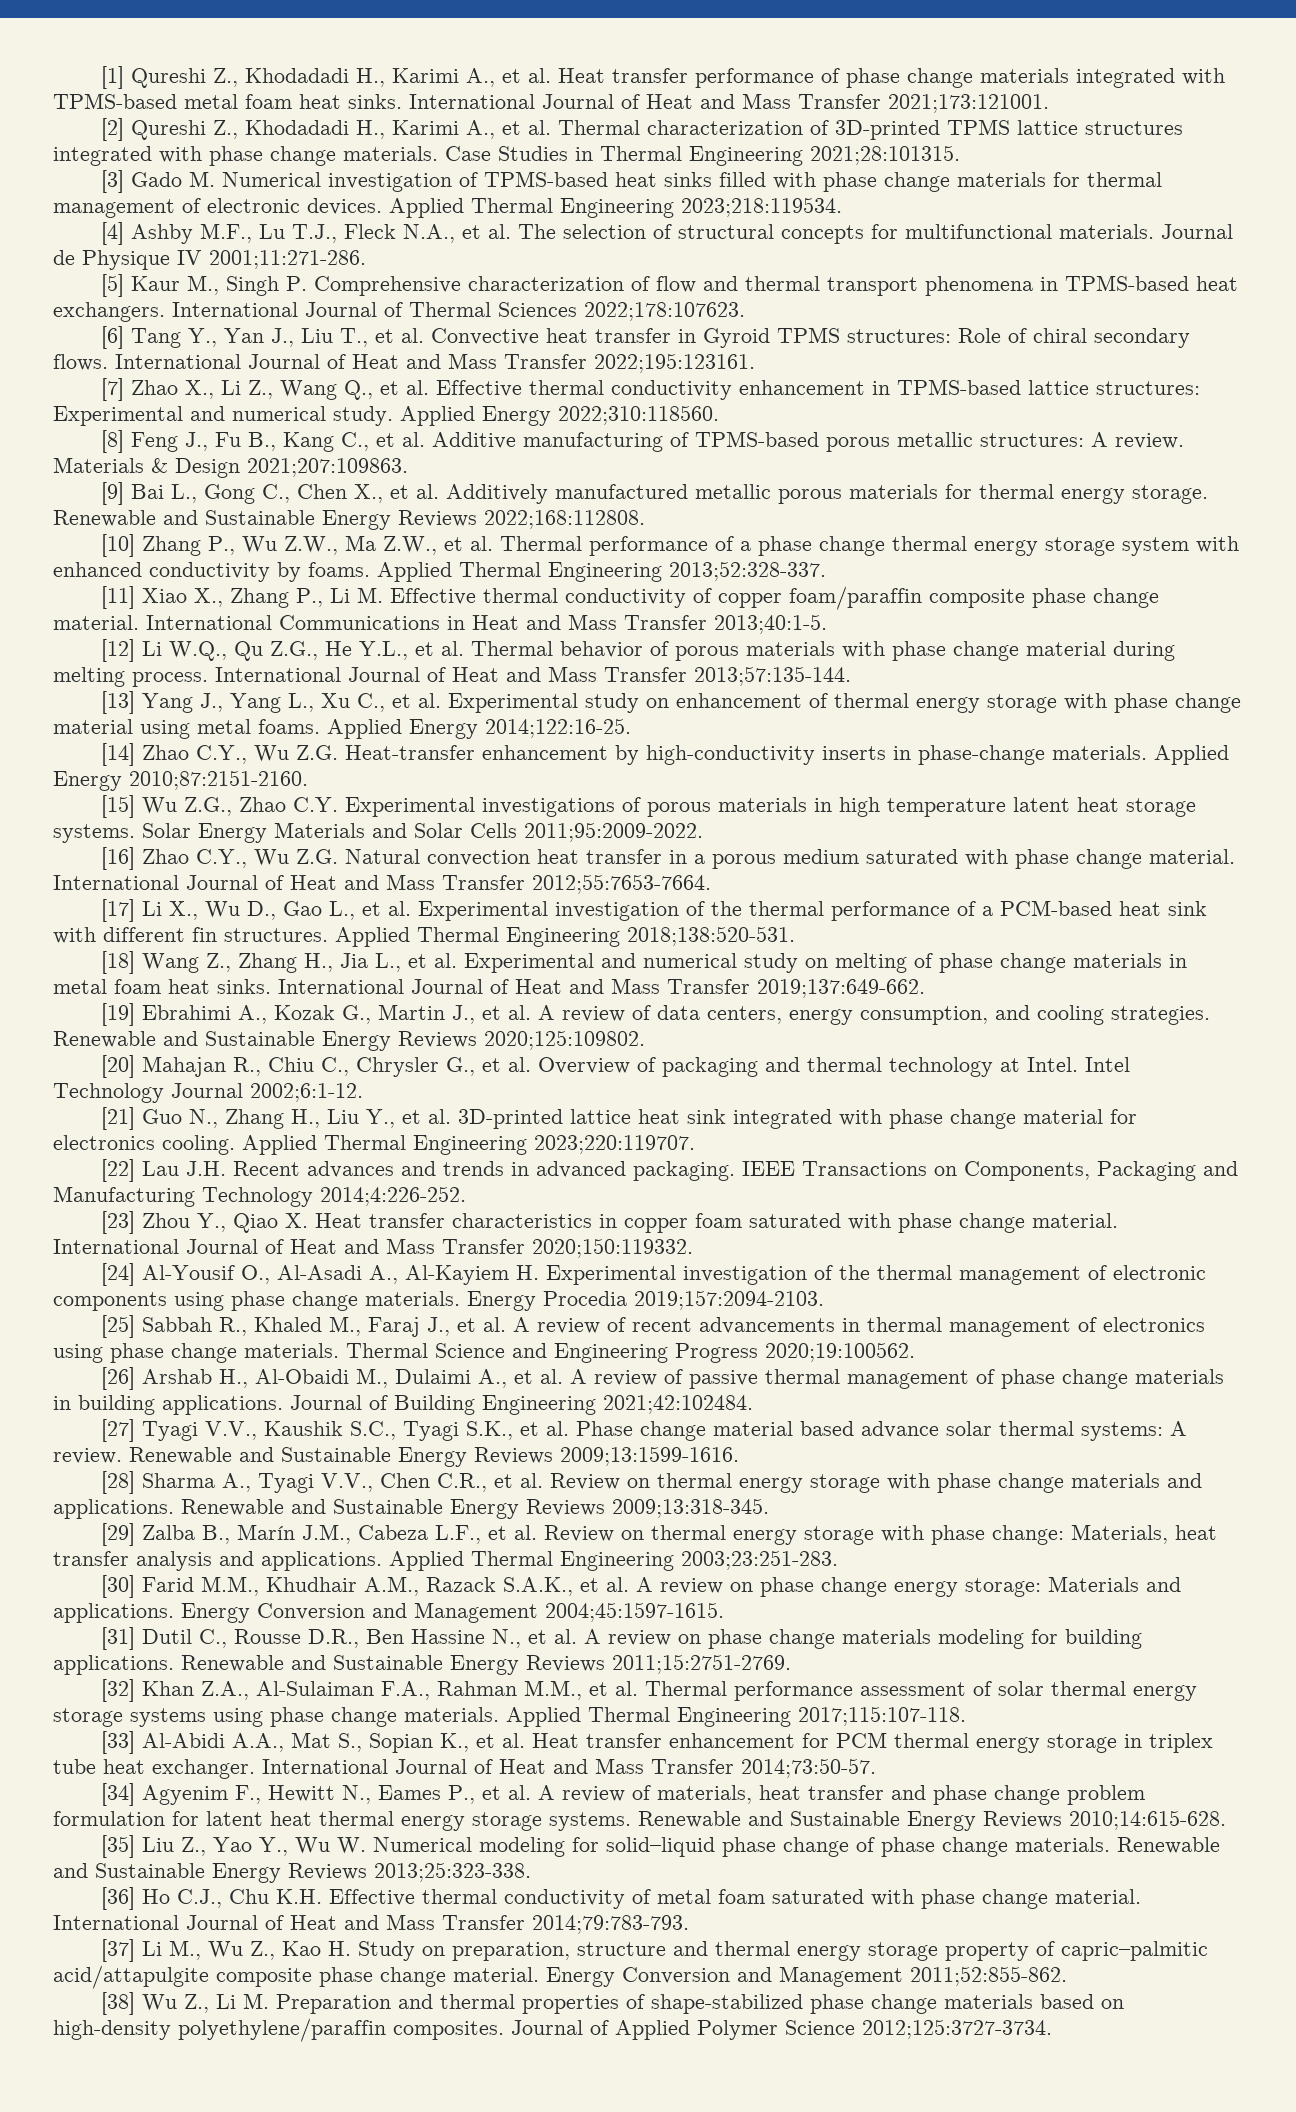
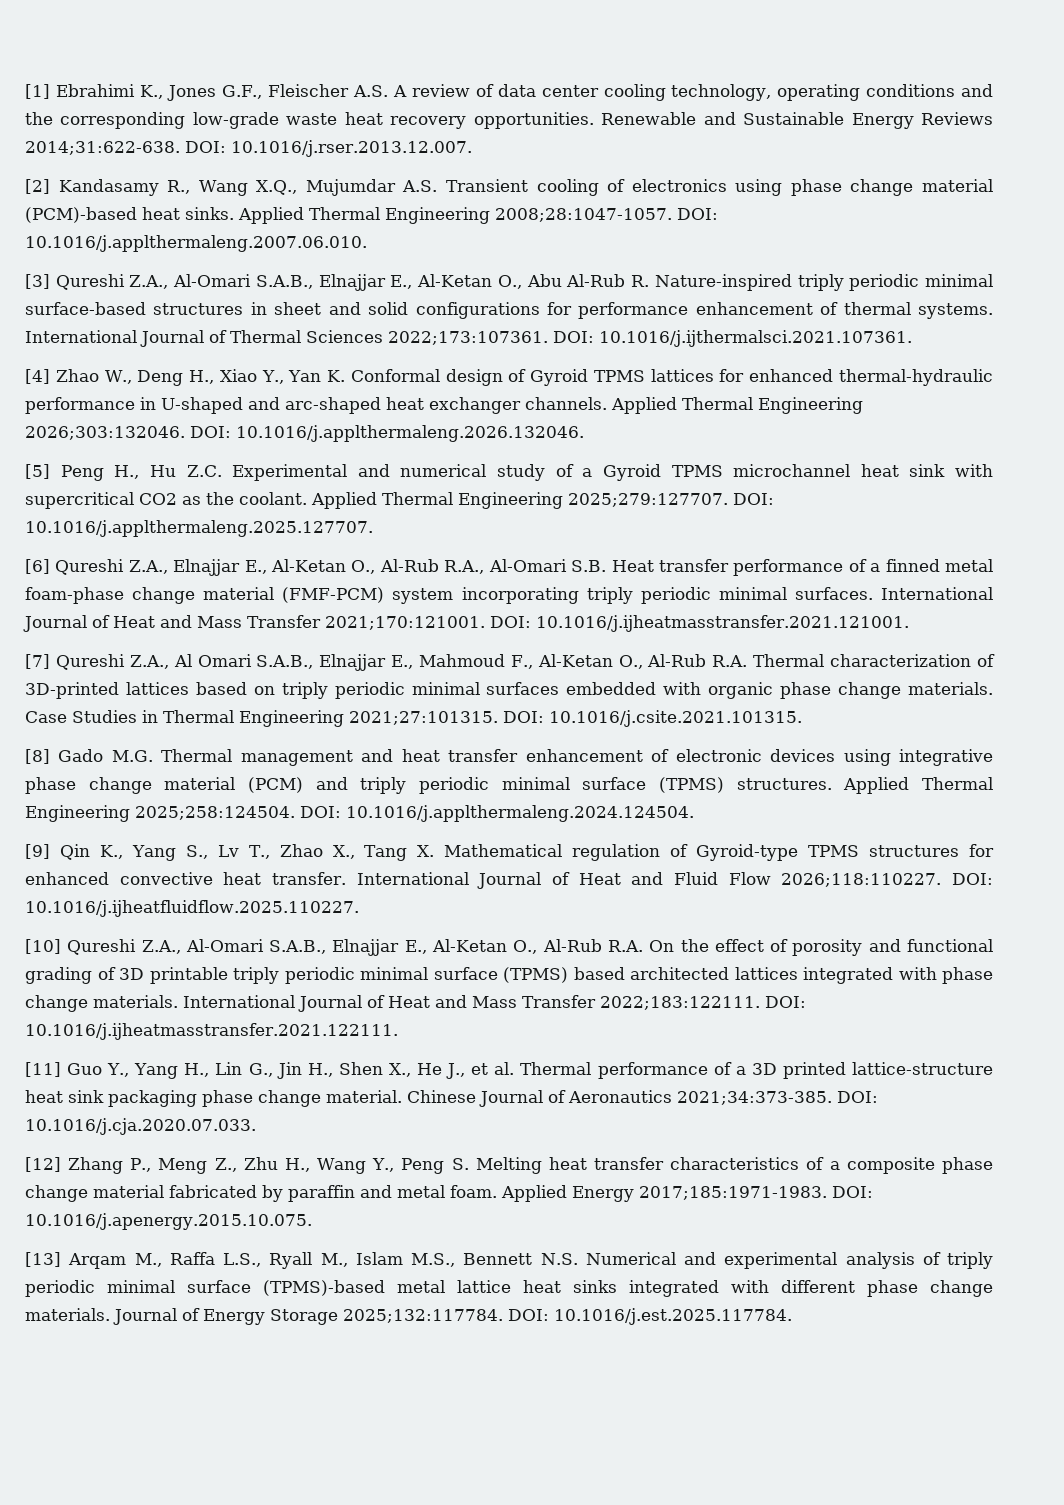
[131,68,1226,88] [53,93,1049,113] [101,118,1184,141] [53,146,202,166] Qureshi Z., Khodadadi H., Karimi A., et al. Heat transfer performance of phase change materials integrated with TPMS-based metal foam heat sinks. International Journal of Heat and Mass Transfer 2021;173:121001. // [2] Qureshi Z., Khodadadi H., Karimi A., et al. Thermal characterization of 3D-printed TPMS lattice structures integrated with -> [55,84,993,101] [25,112,994,129] [25,140,472,157] [25,179,993,196] [25,207,718,224] [25,235,367,252] [25,274,993,291] [25,302,993,319] [25,330,912,347] [25,369,994,386] [25,397,863,414] [25,425,584,442] [25,464,993,481] [25,492,774,509] [25,520,373,537] [25,559,993,576] [25,587,994,604] [23,615,909,632] [25,654,995,671] [25,682,774,699] Ebrahimi K., Jones G.F., Fleischer A.S. A review of data center cooling technology, operating conditions and the corresponding low-grade waste heat recovery opportunities. Renewable and Sustainable Energy Reviews 2014;31:622-638. DOI: 10.1016/j.rser.2013.12.007. // [2] Kandasamy R., Wang X.Q., Mujumdar A.S. Transient cooling of electronics using phase change material (PCM)-based heat sinks. Applied Thermal Engineering 2008;28:1047-1057. DOI: 10.1016/j.applthermaleng.2007.06.010. // [3] Qureshi Z.A., Al-Omari S.A.B., Elnajjar E., Al-Ketan O., Abu Al-Rub R. Nature-inspired triply periodic minimal surface-based structures in sheet and solid configurations for performance enhancement of thermal systems. International Journal of Thermal Sciences 2022;173:107361. DOI: 10.1016/j.ijthermalsci.2021.107361. // [4] Zhao W., Deng H., Xiao Y., Yan K. Conformal design of Gyroid TPMS lattices for enhanced thermal-hydraulic performance in U-shaped and arc-shaped heat exchanger channels. Applied Thermal Engineering 2026;303:132046. DOI: 10.1016/j.applthermaleng.2026.132046. // [5] Peng H., Hu Z.C. Experimental and numerical study of a Gyroid TPMS microchannel heat sink with supercritical CO2 as the coolant. Applied Thermal Engineering 2025;279:127707. DOI: 10.1016/j.applthermaleng.2025.127707. // [6] Qureshi Z.A., Elnajjar E., Al-Ketan O., Al-Rub R.A., Al-Omari S.B. Heat transfer performance of a finned metal foam-phase change material (FMF-PCM) system incorporating triply periodic minimal surfaces. International Journal of Heat and Mass Transfer 2021;170:121001. DOI: 10.1016/j.ijheatmasstransfer.2021.121001. // [7] Qureshi Z.A., Al Omari S.A.B., Elnajjar E., Mahmoud F., Al-Ketan O., Al-Rub R.A. Thermal characterization of 3D-printed lattices based on triply periodic minimal surfaces embedded with organic
[810,145,960,165] [101,170,1163,193] [53,197,842,218] [101,222,1234,245] [53,250,366,270] [101,274,1239,297] [53,302,745,322] [101,326,1191,349] [53,353,755,373] [101,378,1201,401] [53,405,719,426] [101,430,1185,453] [53,457,408,478] [101,482,1209,505] [53,510,645,530] [101,534,438,557] 2021;28:101315. // [3] Gado M. Numerical investigation of TPMS-based heat sinks filled with phase change materials for thermal management of electronic devices. Applied Thermal Engineering 2023;218:119534. // [4] Ashby M.F., Lu T.J., Fleck N.A., et al. The selection of structural concepts for multifunctional materials. Journal de Physique IV 2001;11:271-286. // [5] Kaur M., Singh P. Comprehensive characterization of flow and thermal transport phenomena in TPMS-based heat exchangers. International Journal of Thermal Sciences 2022;178:107623. // [6] Tang Y., Yan J., Liu T., et al. Convective heat transfer in Gyroid TPMS structures: Role of chiral secondary flows. International Journal of Heat and Mass Transfer 2022;195:123161. // [7] Zhao X., Li Z., Wang Q., et al. Effective thermal conductivity enhancement in TPMS-based lattice structures: Experimental and numerical study. Applied Energy 2022;310:118560. // [8] Feng J., Fu B., Kang C., et al. Additive manufacturing of TPMS-based porous metallic structures: A review. Materials & Design 2021;207:109863. // [9] Bai L., Gong C., Chen X., et al. Additively manufactured metallic porous materials for thermal energy storage. Renewable and Sustainable Energy Reviews 2022;168:112808. // [10] Zhang P., Wu Z.W., Ma Z.W., -> [349,710,802,727] [25,749,993,766] [25,777,993,794] [25,805,694,822] [25,844,994,861] [25,872,993,889] [25,900,359,917] [25,939,993,956] [25,967,993,984] [25,995,806,1012] [25,1023,398,1040] [25,1062,466,1079] 2021;27:101315. DOI: 10.1016/j.csite.2021.101315. // [8] Gado M.G. Thermal management and heat transfer enhancement of electronic devices using integrative phase change material (PCM) and triply periodic minimal surface (TPMS) structures. Applied Thermal Engineering 2025;258:124504. DOI: 10.1016/j.applthermaleng.2024.124504. // [9] Qin K., Yang S., Lv T., Zhao X., Tang X. Mathematical regulation of Gyroid-type TPMS structures for enhanced convective heat transfer. International Journal of Heat and Fluid Flow 2026;118:110227. DOI: 10.1016/j.ijheatfluidflow.2025.110227. // [10] Qureshi Z.A., Al-Omari S.A.B., Elnajjar E., Al-Ketan O., Al-Rub R.A. On the effect of porosity and functional grading of 3D printable triply periodic minimal surface (TPMS) based architected lattices integrated with phase change materials. International Journal of Heat and Mass Transfer 2022;183:122111. DOI: 10.1016/j.ijheatmasstransfer.2021.122111. // [11] Guo Y., Yang H., Lin G., Jin H., Shen X., He J.,
[758,536,1240,556] [53,561,826,582] [101,586,1160,610] [53,614,827,634] [101,639,1176,662] [53,666,851,687] [101,691,1242,714] [53,718,631,739] [101,743,1230,766] [53,770,308,791] [101,795,1197,818] [53,822,703,843] [101,847,1236,870] [53,874,711,894] [101,899,1208,922] [53,926,795,947] [101,951,1188,974] [53,978,925,998] [101,1003,1211,1026] [53,1030,645,1051] [101,1055,1131,1078] [53,1083,363,1103] [101,1107,1138,1130] [53,1135,695,1155] [101,1159,1239,1182] [53,1186,466,1207] [101,1211,1119,1234] [53,1238,693,1258] [101,1263,1207,1286] [53,1290,824,1311] [101,1315,1206,1338] [53,1342,915,1363] [101,1367,1225,1390] [53,1395,753,1415] [101,1419,1188,1442] [53,1446,739,1467] [101,1471,1203,1494] [53,1498,769,1519] [101,1523,1218,1546] [53,1550,838,1571] [101,1575,1182,1598] [53,1602,724,1623] [101,1627,1143,1650] [53,1654,791,1675] [101,1679,1198,1702] [53,1706,966,1727] [101,1731,1214,1754] [53,1758,876,1779] [101,1783,1146,1806] [53,1810,1226,1831] [101,1835,1221,1858] [53,1862,531,1883] [101,1887,1142,1910] [53,1914,689,1934] [101,1939,1209,1962] [53,1965,1067,1989] [101,1992,1125,2015] [53,2018,1052,2042] phase change thermal energy storage system with enhanced conductivity by foams. Applied Thermal Engineering 2013;52:328-337. // [11] Xiao X., Zhang P., Li M. Effective thermal conductivity of copper foam/paraffin composite phase change material. International Communications in Heat and Mass Transfer 2013;40:1-5. // [12] Li W.Q., Qu Z.G., He Y.L., et al. Thermal behavior of porous materials with phase change material during melting process. International Journal of Heat and Mass Transfer 2013;57:135-144. // [13] Yang J., Yang L., Xu C., et al. Experimental study on enhancement of thermal energy storage with phase change material using metal foams. Applied Energy 2014;122:16-25. // [14] Zhao C.Y., Wu Z.G. Heat-transfer enhancement by high-conductivity inserts in phase-change materials. Applied Energy 2010;87:2151-2160. // [15] Wu Z.G., Zhao C.Y. Experimental investigations of porous materials in high temperature latent heat storage systems. Solar Energy Materials and Solar Cells 2011;95:2009-2022. // [16] Zhao C.Y., Wu Z.G. Natural convection heat transfer in a porous medium saturated with phase change material. International Journal of Heat and Mass Transfer 2012;55:7653-7664. // [17] Li X., Wu D., Gao L., et al. Experimental investigation of the thermal performance of a PCM-based heat sink with different fin structures. Applied Thermal Engineering 2018;138:520-531. // [18] Wang Z., Zhang H., Jia L., et al. Experimental and numerical study on melting of phase change materials in metal foam heat sinks. International Journal of Heat and Mass Transfer 2019;137:649-662. // [19] Ebrahimi A., Kozak G., Martin J., et al. A review of data centers, energy consumption, and cooling strategies. Renewable and Sustainable Energy Reviews 2020;125:109802. // [20] Mahajan R., Chiu C., Chrysler G., et al. Overview of packaging and thermal technology at Intel. Intel Technology Journal 2002;6:1-12. // [21] Guo N., Zhang H., Liu Y., et al. 3D-printed lattice heat sink integrated with phase change material for electronics cooling. Applied Thermal Engineering 2023;220:119707. // [22] Lau J.H. Recent advances and trends in advanced packaging. IEEE Transactions on Components, Packaging and Manufacturing Technology 2014;4:226-252. // [23] Zhou Y., Qiao X. Heat transfer characteristics in copper foam saturated with phase change material. International Journal of Heat and Mass Transfer 2020;150:119332. // [24] Al-Yousif O., Al-Asadi A., Al-Kayiem H. Experimental investigation of the thermal management of electronic components using phase change materials. Energy Procedia 2019;157:2094-2103. // [25] Sabbah R., Khaled M., Faraj J., et al. A review of recent advancements in thermal management of electronics using phase change materials. Thermal Science and Engineering Progress 2020;19:100562. // [26] Arshab H., Al-Obaidi M., Dulaimi A., et al. A review of passive thermal management of phase change materials in building applications. Journal of Building Engineering 2021;42:102484. // [27] Tyagi V.V., Kaushik S.C., Tyagi S.K., et al. Phase change material based advance solar thermal systems: A review. Renewable and Sustainable Energy Reviews 2009;13:1599-1616. // [28] Sharma A., Tyagi V.V., Chen C.R., et al. Review on thermal energy storage with phase change materials and applications. Renewable and Sustainable Energy Reviews 2009;13:318-345. // [29] Zalba B., Marín J.M., Cabeza L.F., et al. Review on thermal energy storage with phase change: Materials, heat transfer analysis and applications. Applied Thermal Engineering 2003;23:251-283. // [30] Farid M.M., Khudhair A.M., Razack S.A.K., et al. A review on phase change energy storage: Materials and applications. Energy Conversion and Management 2004;45:1597-1615. // [31] Dutil C., Rousse D.R., Ben Hassine N., et al. A review on phase change materials modeling for building applications. Renewable and Sustainable Energy Reviews 2011;15:2751-2769. // [32] Khan Z.A., Al-Sulaiman F.A., Rahman M.M., et al. Thermal performance assessment of solar thermal energy storage systems using phase change materials. Applied Thermal Engineering 2017;115:107-118. // [33] Al-Abidi A.A., Mat S., Sopian K., et al. Heat transfer enhancement for PCM thermal energy storage in triplex tube heat exchanger. International Journal of Heat and Mass Transfer 2014;73:50-57. // [34] Agyenim F., Hewitt N., Eames P., et al. A review of materials, heat transfer and phase change problem formulation for latent heat thermal energy storage systems. Renewable and Sustainable Energy Reviews 2010;14:615-628. // [35] Liu Z., Yao Y., Wu W. Numerical modeling for solid–liquid phase change of phase change materials. Renewable and Sustainable Energy Reviews 2013;25:323-338. // [36] Ho C.J., Chu K.H. Effective thermal conductivity of metal foam saturated with phase change material. International Journal of Heat and Mass Transfer 2014;79:783-793. // [37] Li M., Wu Z., Kao H. Study on preparation, structure and thermal energy storage property of capric–palmitic acid/attapulgite composite phase change material. Energy Conversion and Management 2011;52:855-862. // [38] Wu Z., Li M. Preparation and thermal properties of shape-stabilized phase change materials based on high-density polyethylene/paraffin composites. Journal of Applied Polymer Science 2012;125:3727-3734. -> [751,1062,993,1079] [25,1090,878,1107] [25,1118,256,1135] [25,1157,994,1174] [25,1185,873,1202] [25,1213,312,1230] [25,1252,993,1269] [25,1280,993,1297] [25,1308,792,1325] 3D printed lattice-structure heat sink packaging phase change material. Chinese Journal of Aeronautics 2021;34:373-385. DOI: 10.1016/j.cja.2020.07.033. // [12] Zhang P., Meng Z., Zhu H., Wang Y., Peng S. Melting heat transfer characteristics of a composite phase change material fabricated by paraffin and metal foam. Applied Energy 2017;185:1971-1983. DOI: 10.1016/j.apenergy.2015.10.075. // [13] Arqam M., Raffa L.S., Ryall M., Islam M.S., Bennett N.S. Numerical and experimental analysis of triply periodic minimal surface (TPMS)-based metal lattice heat sinks integrated with different phase change materials. Journal of Energy Storage 2025;132:117784. DOI: 10.1016/j.est.2025.117784.

